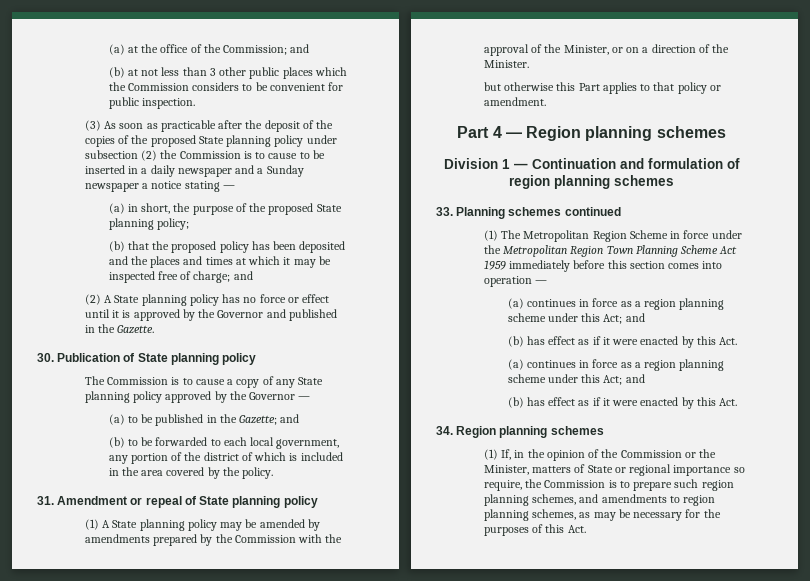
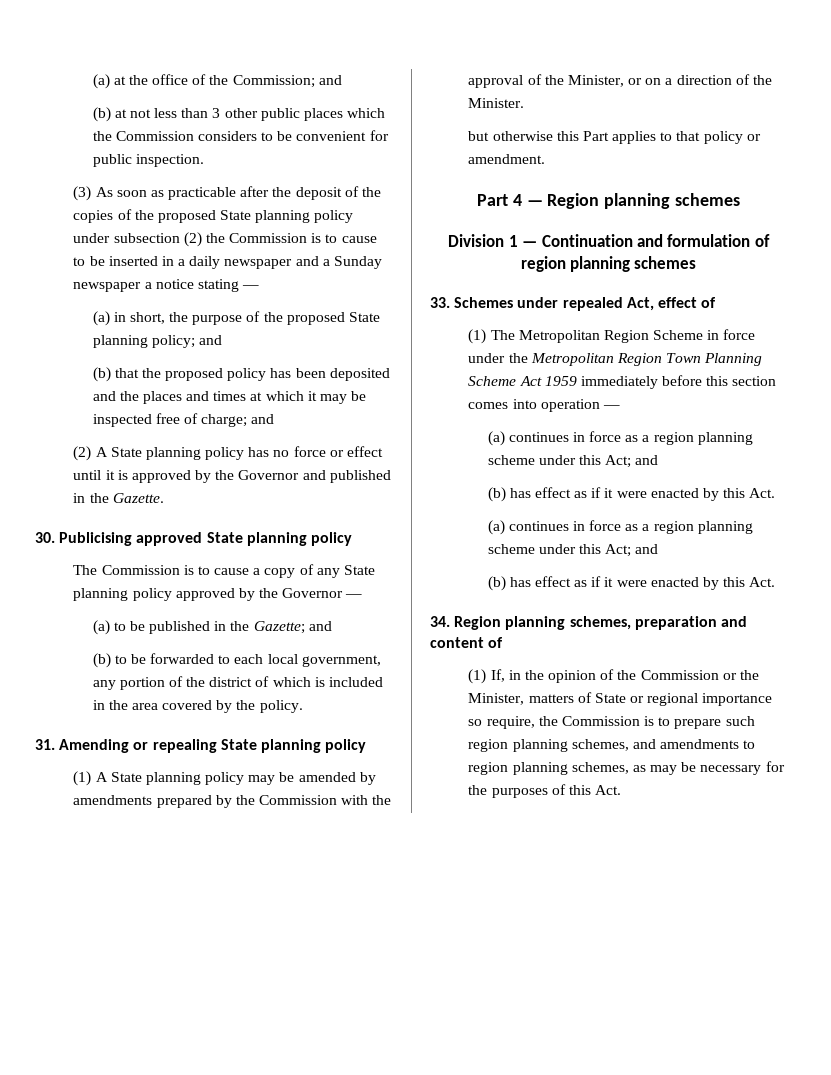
(189, 224) none -> [198,335,222,345] and
[57,353,136,362] Publication of -> [59,532,203,546] Publicising approved
[57,496,197,508] Amendment or repeal of -> [59,739,217,753] Amending or repealing
[456,207,621,219] Planning schemes continued -> [454,297,717,311] Schemes under repealed Act, effect of
[550,426,604,435] schemes -> [569,616,747,630] [430,637,504,648] schemes, preparation and content of

